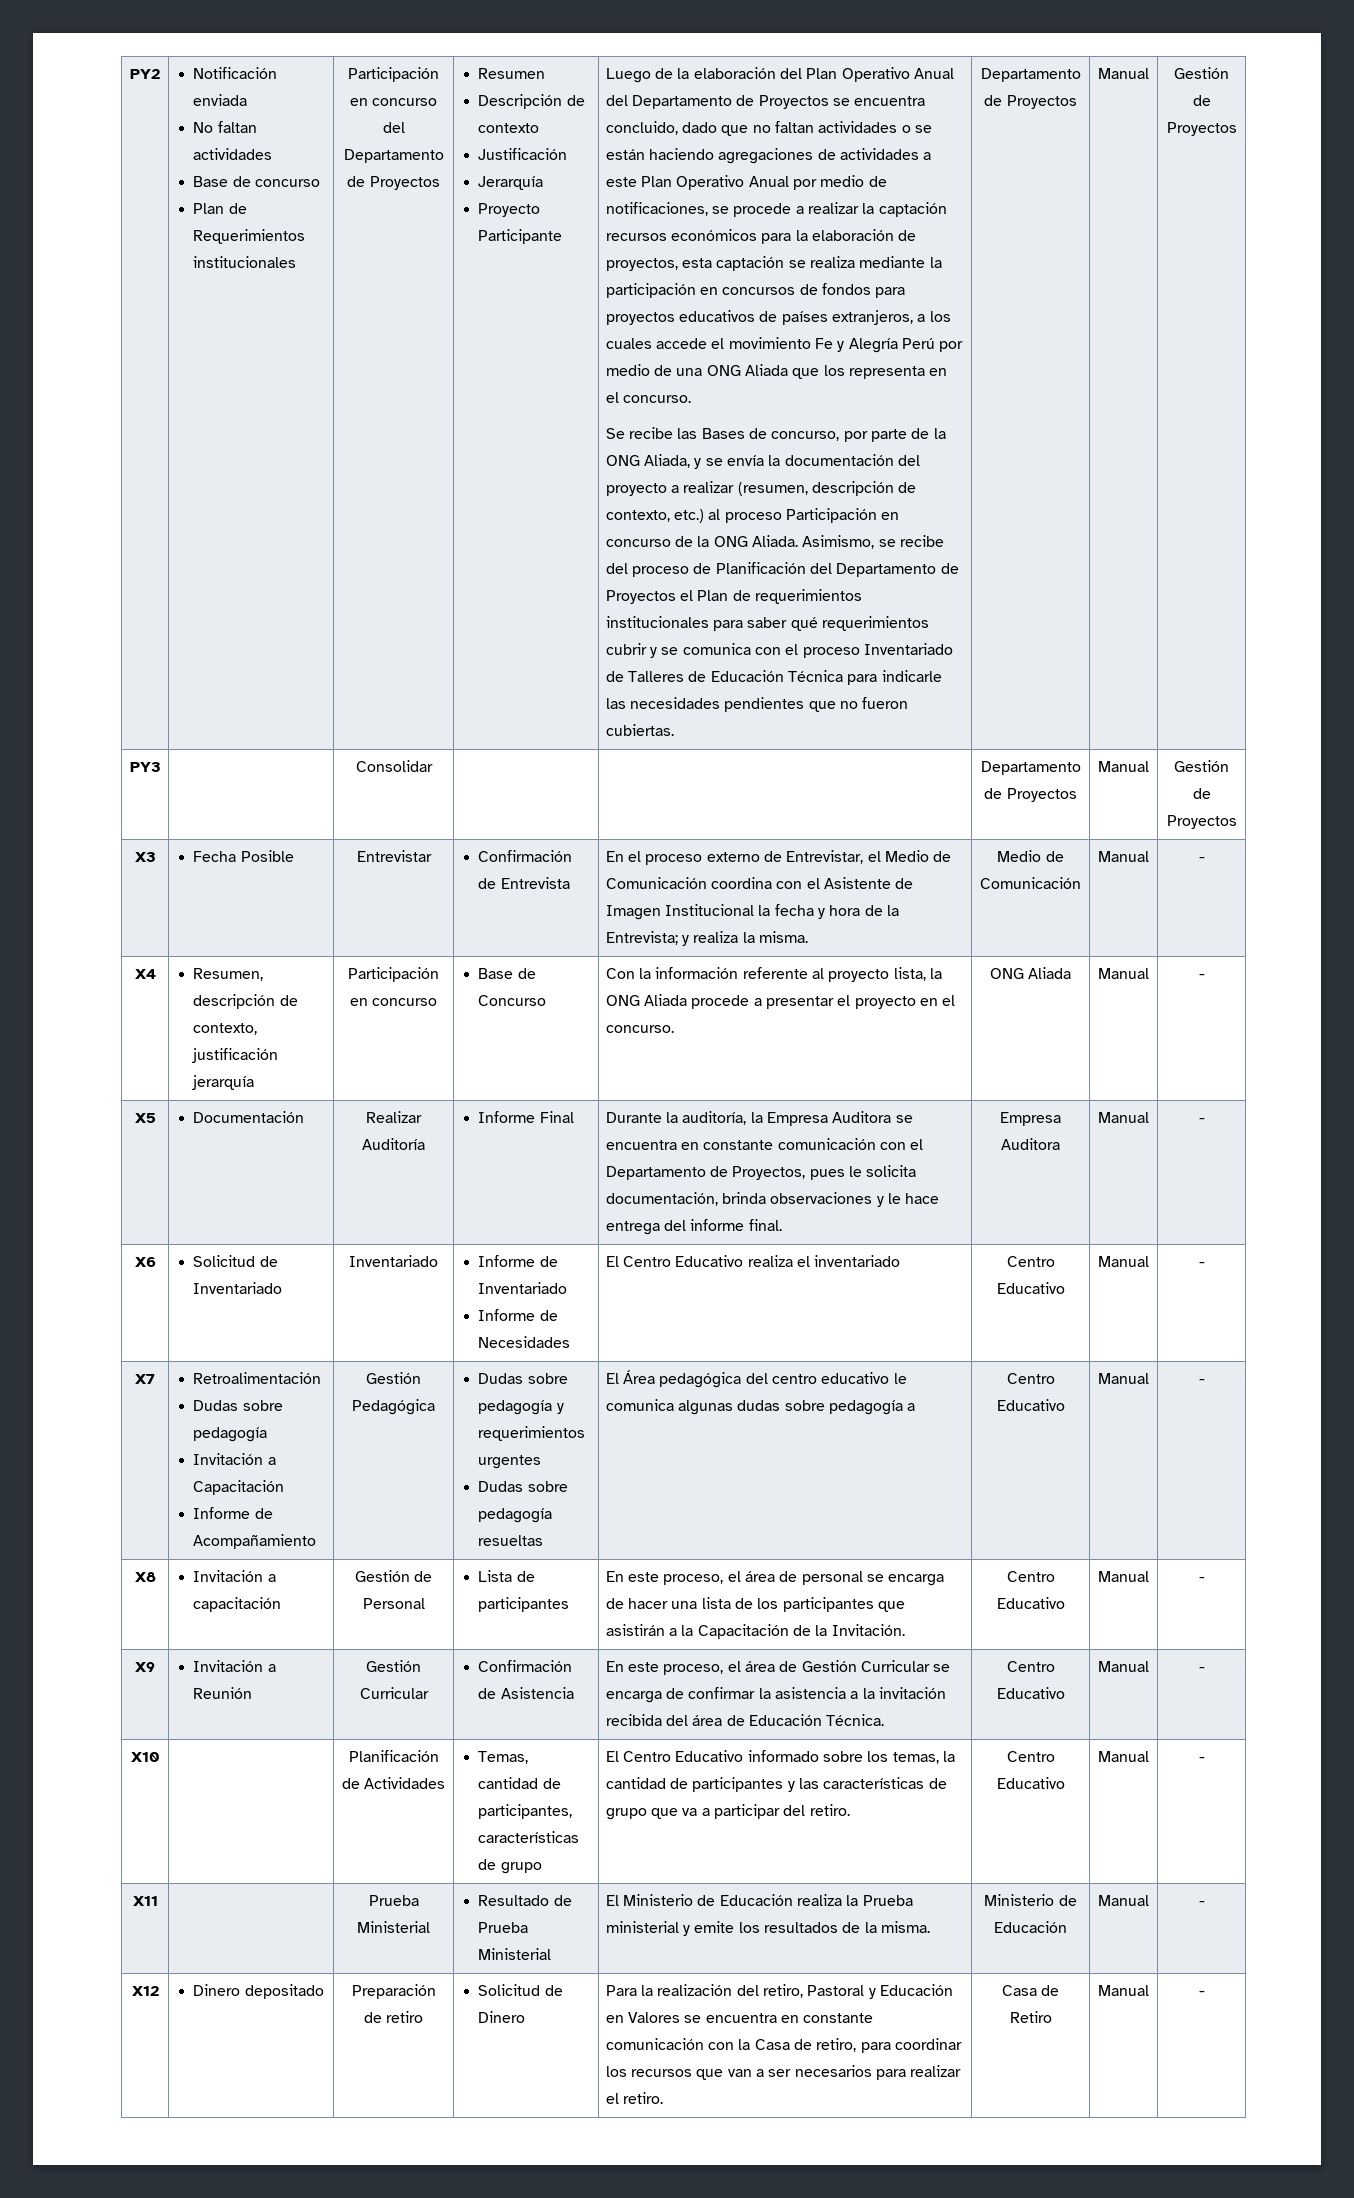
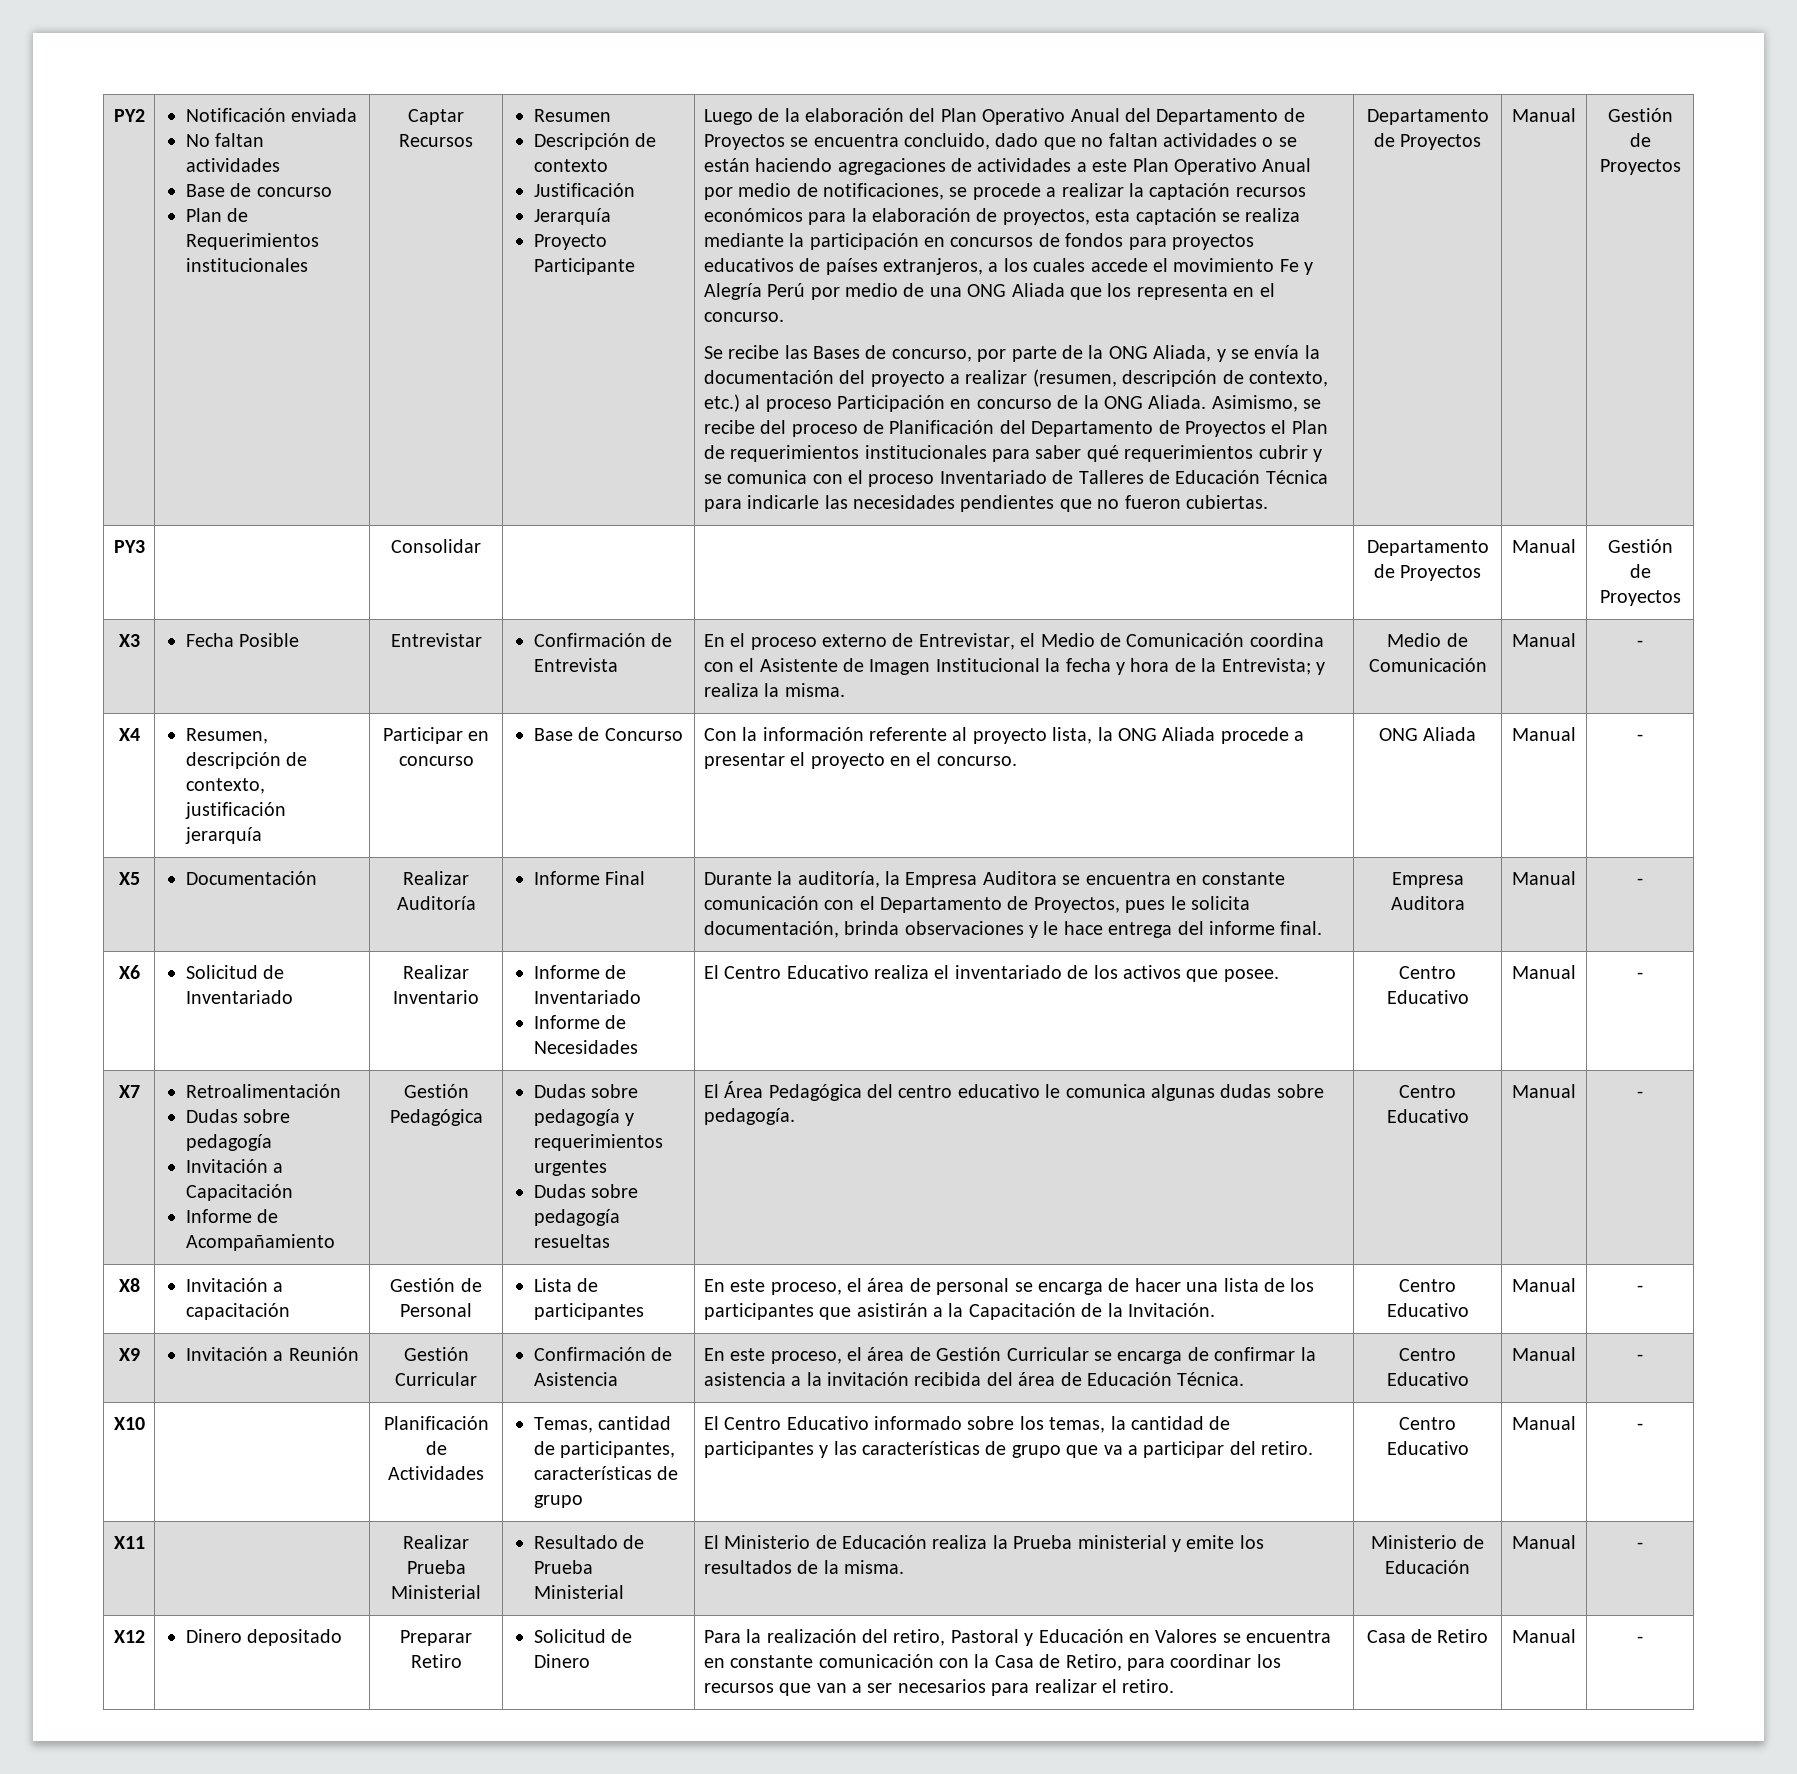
[348,67,439,82] [349,98,438,106] [382,122,405,133] [343,149,444,163] [347,176,440,190] Participación en concurso del Departamento de Proyectos -> [408,109,464,125] [399,134,473,147] Captar Recursos
[348,967,439,982] Participación -> [382,727,463,744] Participar
[349,1255,438,1267] Inventariado -> [403,965,469,979] [393,990,479,1004] Realizar Inventario
(901, 1261) none -> [1067,965,1279,982] de los activos que posee.
[659,1372,742,1388] pedagógica -> [768,1084,862,1101] Pedagógica
[829,1400,916,1415] pedagogía a -> [703,1108,795,1125] pedagogía.
(158, 1901) none -> [403,1535,469,1549] Realizar
[351,1984,436,1999] [363,2011,424,2023] Preparación de retiro -> [400,1630,472,1646] [410,1654,462,1668] Preparar Retiro
[816,2038,857,2052] retiro, -> [1065,1654,1122,1671] Retiro,

